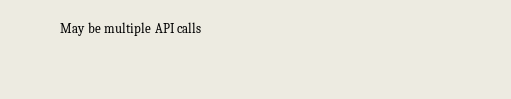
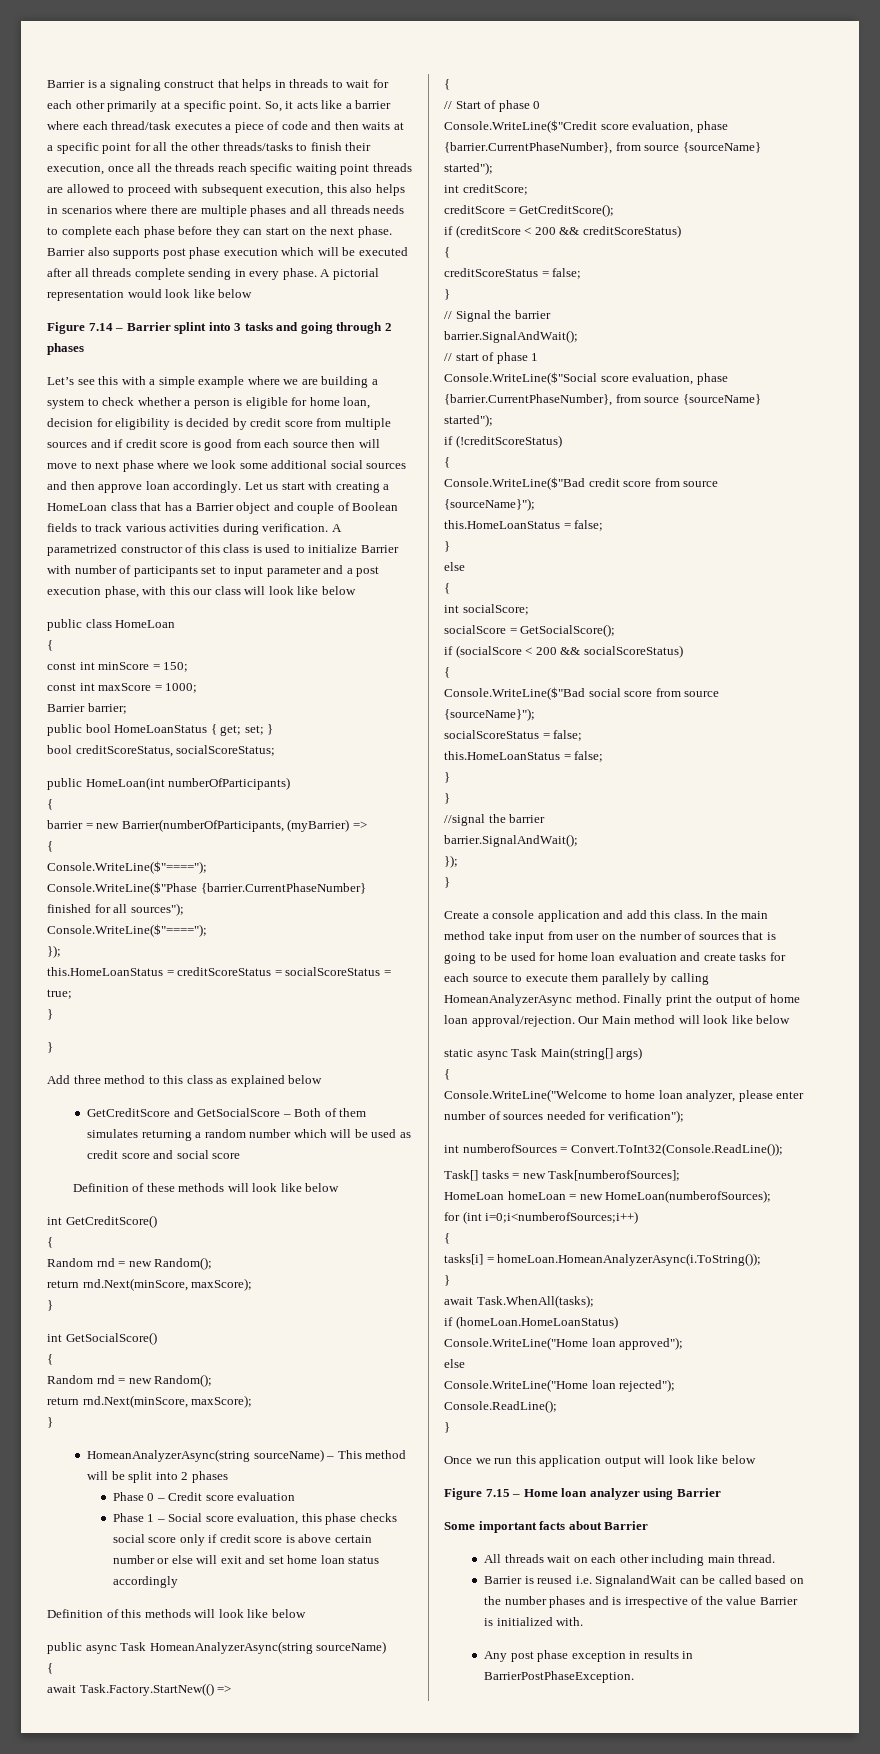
[60,22,202,36] May be multiple API calls -> [47,79,389,91] [47,100,392,112] [47,121,404,133] [47,142,372,154] [47,163,412,175] [47,184,405,196] [47,205,405,217] [47,226,392,238] [47,247,408,259] [47,268,379,280] [47,289,253,301] [47,322,392,334] [47,343,84,355] [47,376,378,388] [47,397,371,409] [47,418,391,430] [47,439,380,451] [47,460,407,472] [47,481,390,493] [47,502,399,514] [47,523,342,535] [47,544,399,556] [47,565,380,577] [47,586,356,598] [47,619,176,631] [47,640,53,651] [47,662,189,672] [47,683,198,693] [47,703,127,714] [47,724,274,736] [47,745,276,757] [47,777,291,790] [47,799,53,810] [47,819,367,832] [47,841,53,852] [47,861,207,874] [47,882,366,895] [47,903,184,916] [47,924,207,937] [47,945,61,958] [47,967,391,976] [47,989,72,999] [47,1009,53,1020] [47,1042,53,1053] [47,1075,323,1087] [87,1108,367,1117] [87,1129,411,1141] [87,1150,241,1159] [72,1183,340,1192] [47,1215,157,1228] [47,1237,53,1248] [47,1257,213,1270] [47,1278,253,1291] [47,1300,53,1311] [47,1332,157,1345] [47,1354,53,1365] [47,1374,213,1387] [47,1395,253,1408] [47,1417,53,1428] [87,1449,407,1462] [87,1471,228,1483] [112,1492,296,1501] [112,1513,397,1525] [112,1534,372,1546] [112,1555,380,1564] [112,1576,178,1588] [47,1609,306,1618] [47,1641,387,1654] [47,1663,53,1674] [47,1683,232,1696] [444,79,450,90] [444,100,541,112] [444,120,728,133] [444,142,761,154] [444,162,493,175] [444,184,528,195] [444,204,615,217] [444,225,681,238] [444,247,450,258] [444,268,582,279] [444,289,450,300] [444,310,551,322] [444,330,578,343] [444,352,539,364] [444,372,728,385] [444,394,761,406] [444,414,493,427] [444,435,562,448] [444,457,450,468] [444,477,719,490] [444,498,535,511] [444,520,604,531] [444,541,450,552] [444,562,465,571] [444,583,450,594] [444,604,529,615] [444,624,616,637] [444,645,683,658] [444,667,450,678] [444,687,720,700] [444,708,535,721] [444,730,583,741] [444,751,604,762] [444,772,450,783] [444,793,450,804] [444,814,546,826] [444,834,578,847] [444,855,458,868] [444,877,450,888] [444,910,769,922] [444,931,776,943] [444,952,786,964] [444,973,709,985] [444,994,800,1006] [444,1015,791,1027] [444,1047,643,1060] [444,1069,450,1080] [444,1089,805,1102] [444,1110,684,1123] [444,1143,783,1156] [444,1170,681,1181] [444,1190,772,1203] [444,1211,639,1224] [444,1233,450,1244] [444,1253,762,1266] [444,1275,450,1286] [444,1295,594,1308] [444,1316,618,1329] [444,1337,684,1350] [444,1359,465,1368] [444,1379,676,1392] [444,1400,557,1413] [444,1422,450,1433] [444,1455,756,1467] [444,1488,721,1500] [444,1521,649,1533] [484,1554,776,1566] [484,1575,804,1587] [484,1596,798,1608] [484,1617,584,1626] [484,1650,694,1662] [484,1671,635,1683] Barrier is a signaling construct that helps in threads to wait for each other primarily at a specific point. So, it acts like a barrier where each thread/task executes a piece of code and then waits at a specific point for all the other threads/tasks to finish their execution, once all the threads reach specific waiting point threads are allowed to proceed with subsequent execution, this also helps in scenarios where there are multiple phases and all threads needs to complete each phase before they can start on the next phase. Barrier also supports post phase execution which will be executed after all threads complete sending in every phase. A pictorial representation would look like below // Figure 7.14 – Barrier splint into 3 tasks and going through 2 phases // Let’s see this with a simple example where we are building a system to check whether a person is eligible for home loan, decision for eligibility is decided by credit score from multiple sources and if credit score is good from each source then will move to next phase where we look some additional social sources and then approve loan accordingly. Let us start with creating a HomeLoan class that has a Barrier object and couple of Boolean fields to track various activities during verification. A parametrized constructor of this class is used to initialize Barrier with number of participants set to input parameter and a post execution phase, with this our class will look like below // public class HomeLoan // { // const int minScore = 150; // const int maxScore = 1000; // Barrier barrier; // public bool HomeLoanStatus { get; set; } // bool creditScoreStatus, socialScoreStatus; // public HomeLoan(int numberOfParticipants) // { // barrier = new Barrier(numberOfParticipants, (myBarrier) => // { // Console.WriteLine($"===="); // Console.WriteLine($"Phase {barrier.CurrentPhaseNumber} finished for all sources"); // Console.WriteLine($"===="); // }); // this.HomeLoanStatus = creditScoreStatus = socialScoreStatus = true; // } // } // Add three method to this class as explained below // GetCreditScore and GetSocialScore – Both of them simulates returning a random number which will be used as credit score and social score // Definition of these methods will look like below // int GetCreditScore() // { // Random rnd = new Random(); // return rnd.Next(minScore, maxScore); // } // int GetSocialScore() // { // Random rnd = new Random(); // return rnd.Next(minScore, maxScore); // } // HomeanAnalyzerAsync(string sourceName) – This method will be split into 2 phases // Phase 0 – Credit score evaluation // Phase 1 – Social score evaluation, this phase checks social score only if credit score is above certain number or else will exit and set home loan status accordingly // Definition of this methods will look like below // public async Task HomeanAnalyzerAsync(string sourceName) // { // await Task.Factory.StartNew(() => // { // // Start of phase 0 // Console.WriteLine($"Credit score evaluation, phase {barrier.CurrentPhaseNumber}, from source {sourceName} started"); // int creditScore; // creditScore = GetCreditScore(); // if (creditScore < 200 && creditScoreStatus) // { // creditScoreStatus = false; // } // // Signal the barrier // barrier.SignalAndWait(); // // start of phase 1 // Console.WriteLine($"Social score evaluation, phase {barrier.CurrentPhaseNumber}, from source {sourceName} started"); // if (!creditScoreStatus) // { // Console.WriteLine($"Bad credit score from source {sourceName}"); // this.HomeLoanStatus = false; // } // else // { // int socialScore; // socialScore = GetSocialScore(); // if (socialScore < 200 && socialScoreStatus) // { // Console.WriteLine($"Bad social score from source {sourceName}"); // socialScoreStatus = false; // this.HomeLoanStatus = false; // } // } // //signal the barrier // barrier.SignalAndWait(); // }); // } // Create a console application and add this class. In the main method take input from user on the number of sources that is going to be used for home loan evaluation and create tasks for each source to execute them parallely by calling HomeanAnalyzerAsync method. Finally print the output of home loan approval/rejection. Our Main method will look like below // static async Task Main(string[] args) // { // Console.WriteLine("Welcome to home loan analyzer, please enter number of sources needed for verification"); // int numberofSources = Convert.ToInt32(Console.ReadLine()); // Task[] tasks = new Task[numberofSources]; // HomeLoan homeLoan = new HomeLoan(numberofSources); // for (int i=0;i<numberofSources;i++) // { // tasks[i] = homeLoan.HomeanAnalyzerAsync(i.ToString()); // } // await Task.WhenAll(tasks); // if (homeLoan.HomeLoanStatus) // Console.WriteLine("Home loan approved"); // else // Console.WriteLine("Home loan rejected"); // Console.ReadLine(); // } // Once we run this application output will look like below // Figure 7.15 – Home loan analyzer using Barrier // Some important facts about Barrier // All threads wait on each other including main thread. // Barrier is reused i.e. SignalandWait can be called based on the number phases and is irrespective of the value Barrier is initialized with. // Any post phase exception in results in BarrierPostPhaseException.

